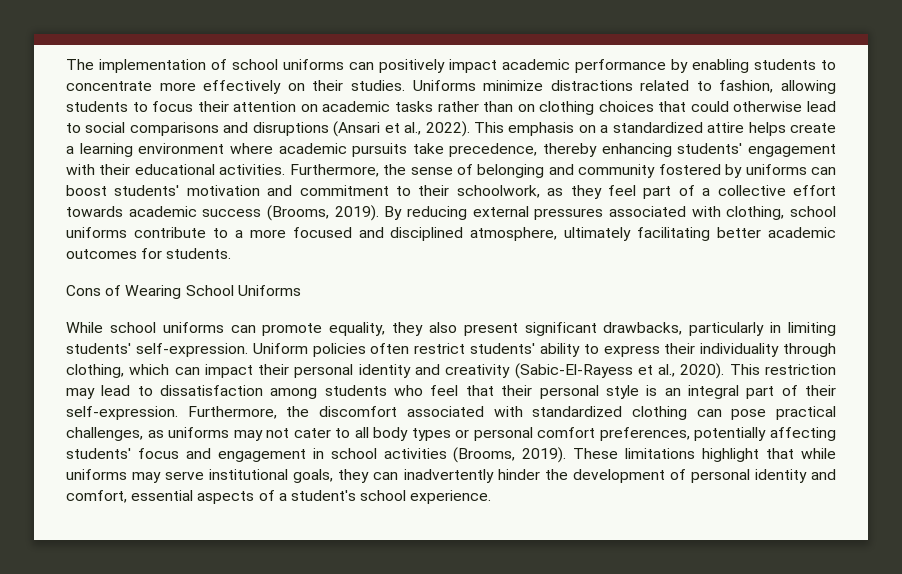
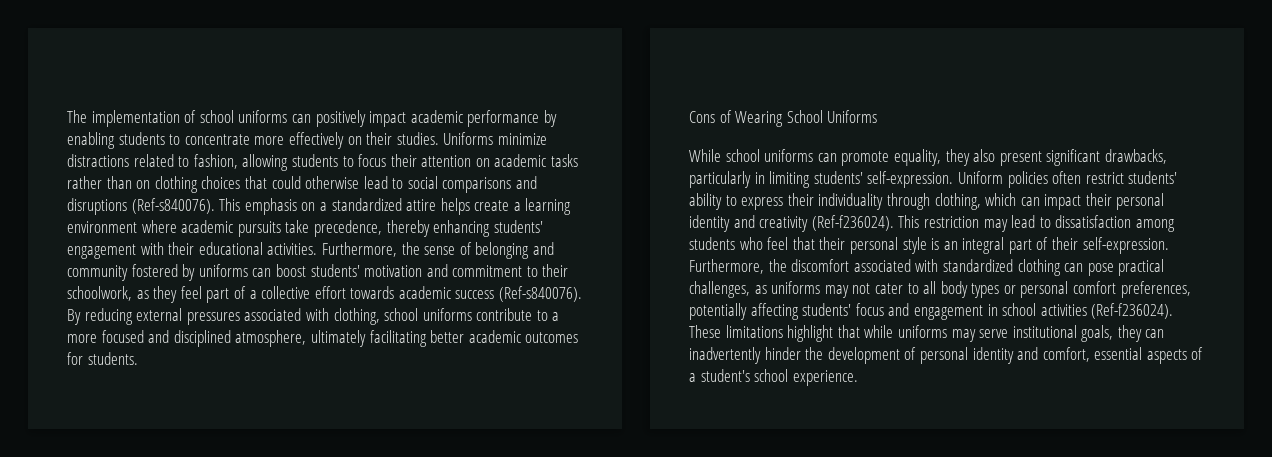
[333,121,470,137] (Ansari et al., 2022). -> [131,198,215,214] (Ref-s840076).
[267,205,379,221] (Brooms, 2019). -> [499,286,583,302] (Ref-s840076).
[514,363,725,379] (Sabic-El-Rayess et al., 2020). -> [811,215,894,231] (Ref-f236024).
[453,447,567,463] (Brooms, 2019). -> [1091,303,1174,319] (Ref-f236024).

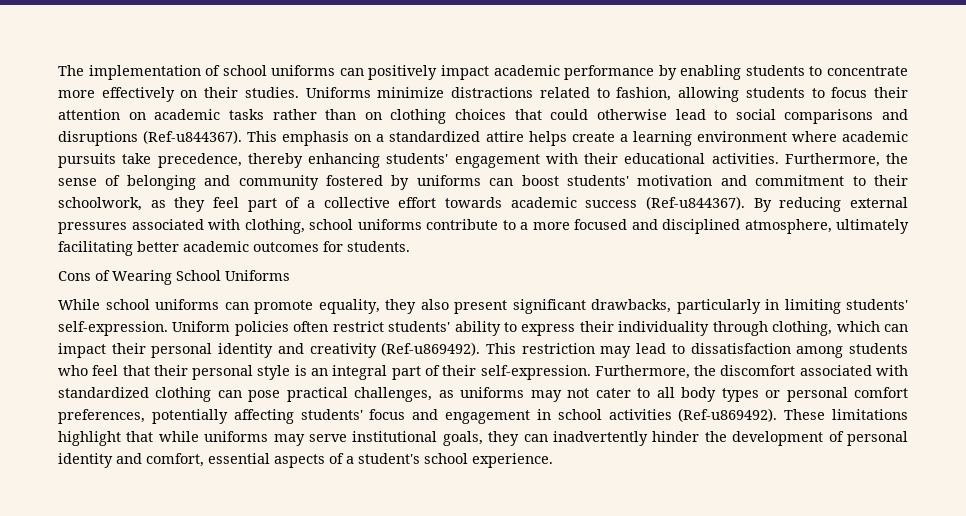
[131,198,215,214] (Ref-s840076). -> [143,130,243,144] (Ref-u844367).
[499,286,583,302] (Ref-s840076). -> [646,196,745,210] (Ref-u844367).
[811,215,894,231] (Ref-f236024). -> [381,342,481,356] (Ref-u869492).
[1091,303,1174,319] (Ref-f236024). -> [678,408,778,422] (Ref-u869492).

